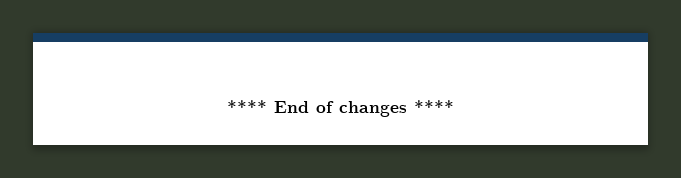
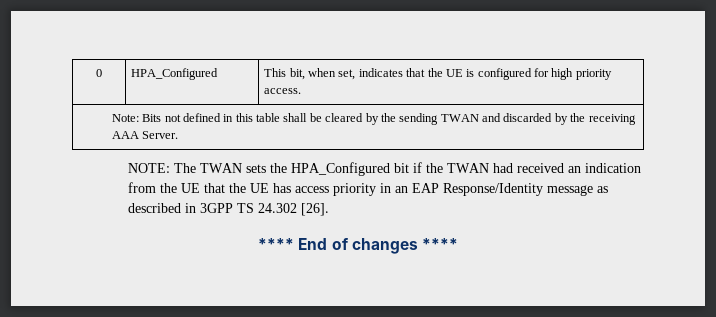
(227, 106) none -> [96,69,102,77] [131,68,219,80] [264,68,612,80] [264,88,302,94] [111,113,636,125] [111,131,179,139] [127,162,641,176] [127,182,608,196] [127,203,329,216] 0 | HPA_Configured | This bit, when set, indicates that the UE is configured for high priority access. // Note: Bits not defined in this table shall be cleared by the sending TWAN and discarded by the receiving AAA Server. // NOTE: The TWAN sets the HPA_Configured bit if the TWAN had received an indication from the UE that the UE has access priority in an EAP Response/Identity message as described in 3GPP TS 24.302 [26]. //

